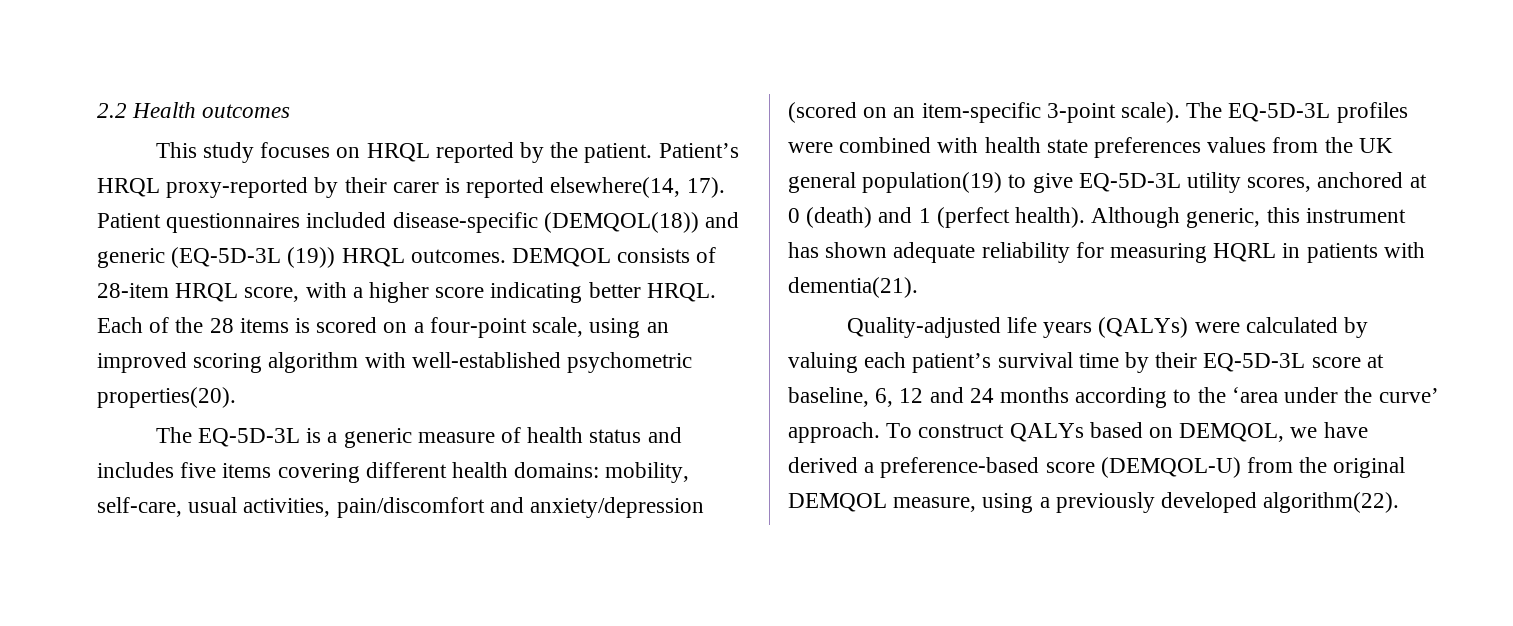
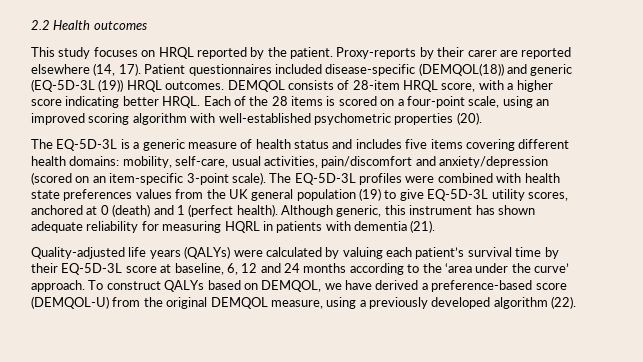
[658,143,739,158] [97,177,681,198] Patient’s HRQL proxy-reported by their carer is reported elsewhere(14, -> [336,47,572,59] [31,63,116,76] Proxy-reports by their carer are reported elsewhere (14,
[97,387,236,408] properties(20). -> [394,112,482,125] properties (20).
[862,172,1003,193] population(19) -> [296,188,381,201] population (19)
[788,277,918,298] dementia(21). -> [354,220,436,233] dementia (21).
[1263,492,1400,513] algorithm(22). -> [493,296,577,309] algorithm (22).

